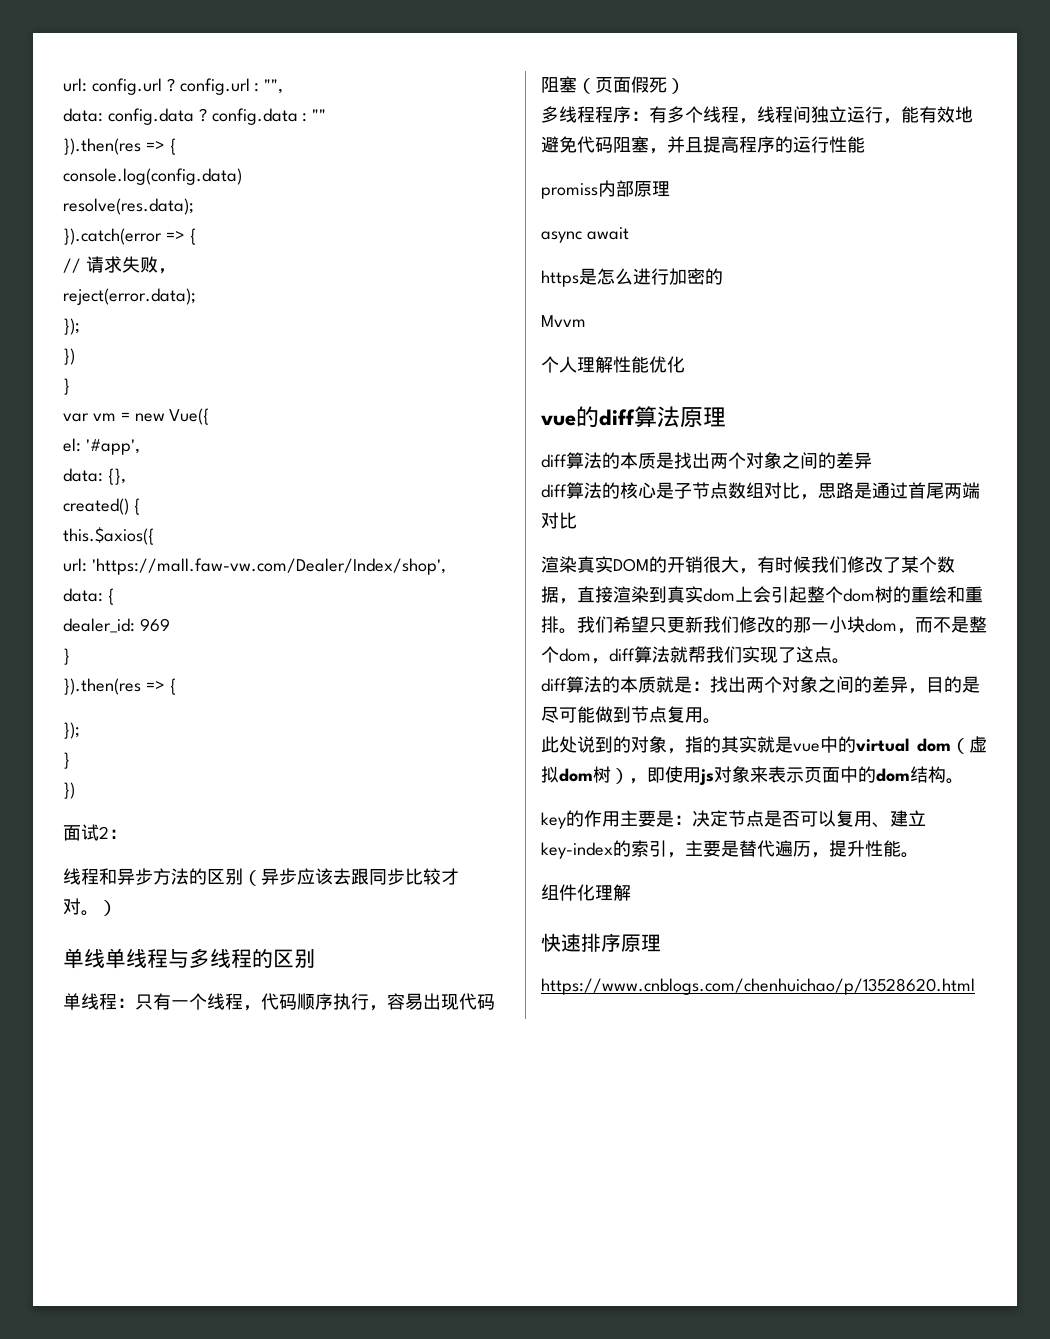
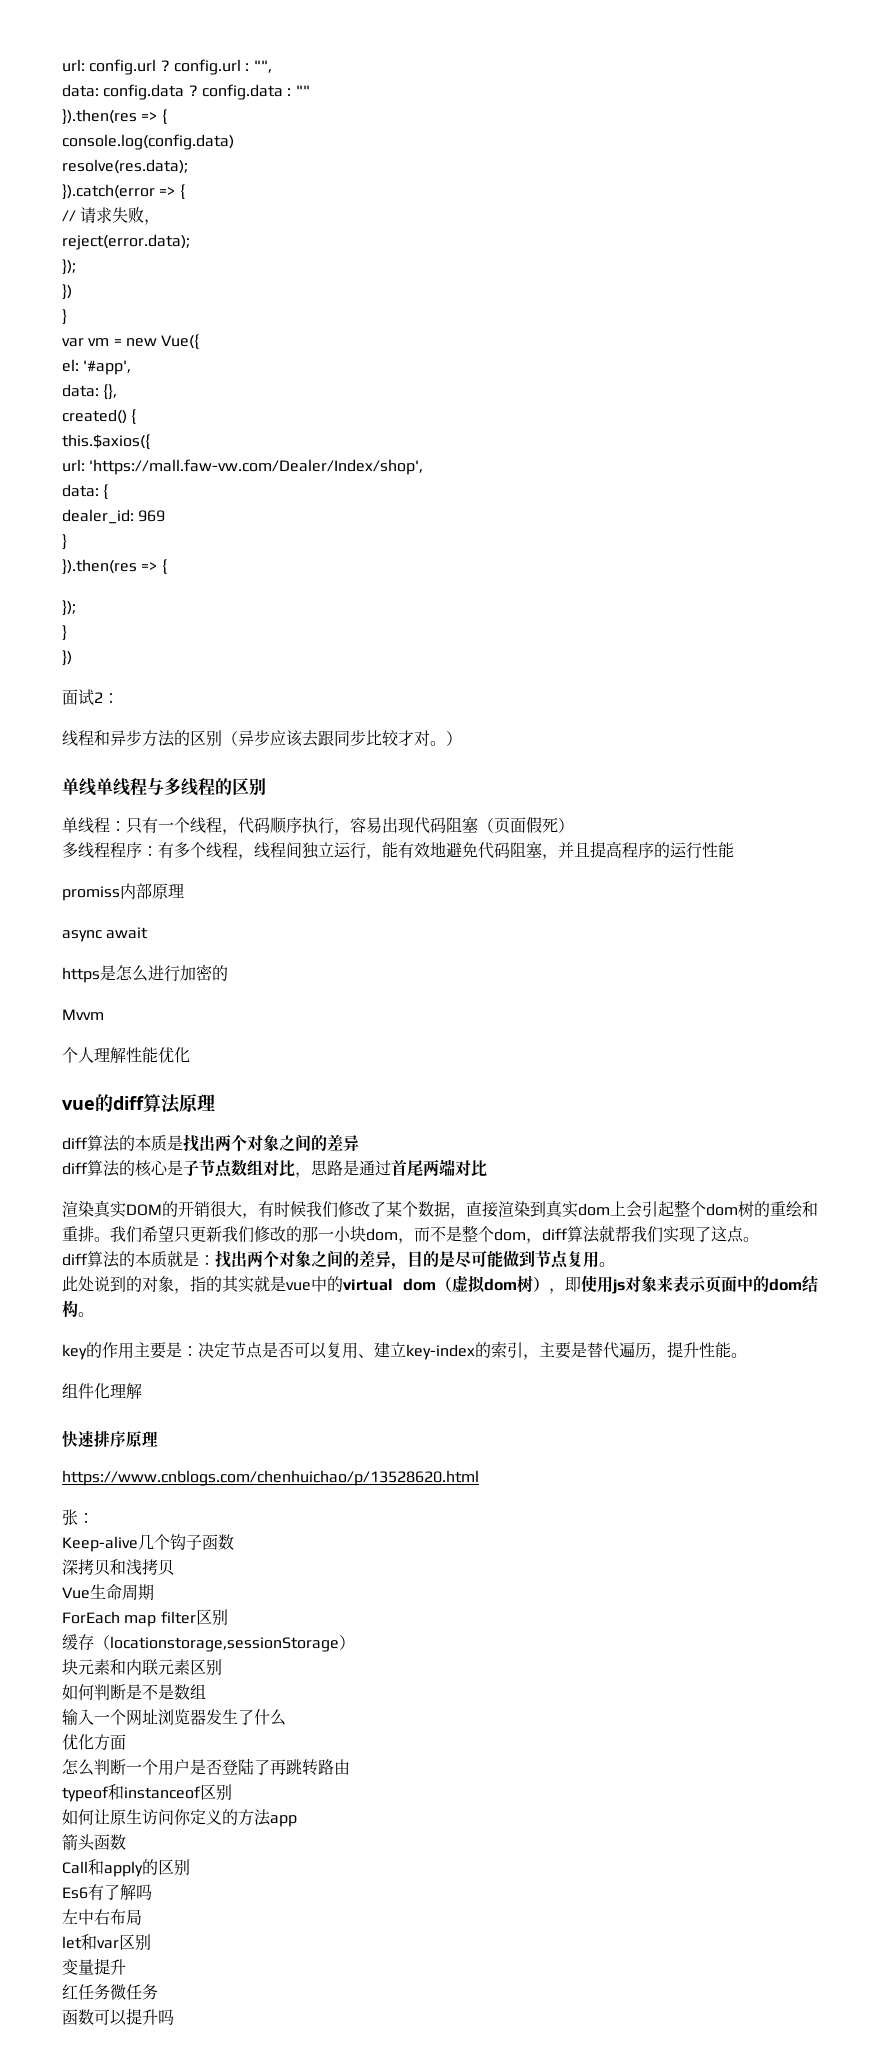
(975, 986) none -> [62,1509,94,1525] [62,1534,234,1552] [62,1559,174,1576] [62,1584,154,1601] [62,1609,228,1627] [62,1634,355,1652] [62,1659,222,1675] [62,1684,206,1701] [62,1709,286,1726] [62,1734,126,1751] [62,1758,350,1776] [62,1784,232,1802] [62,1809,297,1827] [62,1834,126,1851] [62,1859,190,1877] [62,1884,152,1900] [62,1909,142,1925] [62,1934,151,1950] [62,1958,126,1975] [62,1984,158,2000] [62,2008,174,2026] // 张： // Keep-alive几个钩子函数 // 深拷贝和浅拷贝 // Vue生命周期 // ForEach map filter区别 // 缓存（locationstorage,sessionStorage） // 块元素和内联元素区别 // 如何判断是不是数组 // 输入一个网址浏览器发生了什么 // 优化方面 // 怎么判断一个用户是否登陆了再跳转路由 // typeof和instanceof区别 // 如何让原生访问你定义的方法app // 箭头函数 // Call和apply的区别 // Es6有了解吗 // 左中右布局 // let和var区别 // 变量提升 // 红任务微任务 // 函数可以提升吗

